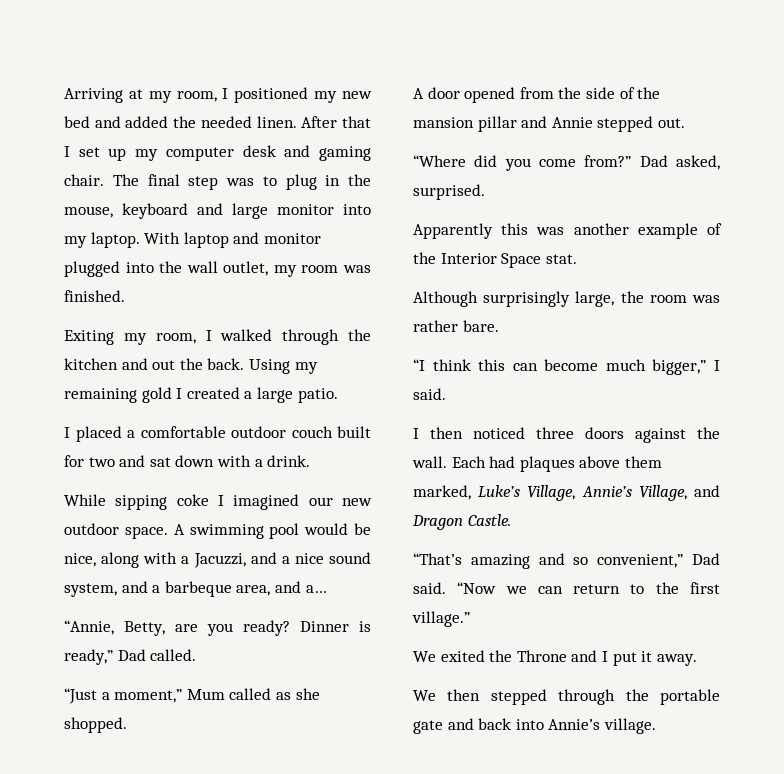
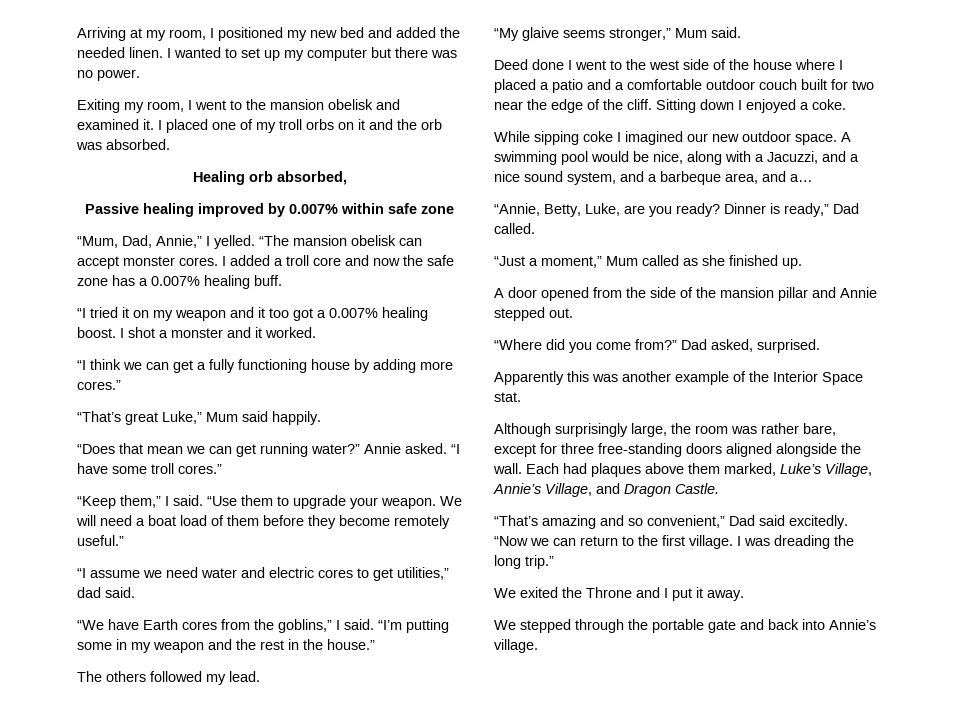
[301,116,372,128] [64,146,70,157] After that I -> [167,47,237,58] I wanted to
[242,145,371,161] [64,174,371,190] [64,203,371,219] [64,232,321,248] [64,261,371,277] [64,290,125,302] [64,329,371,345] [64,358,318,374] [64,387,338,403] [64,426,122,442] desk and gaming chair. The final step was to plug in the mouse, keyboard and large monitor into my laptop. With laptop and monitor plugged into the wall outlet, my room was finished. // Exiting my room, I walked through the kitchen and out the back. Using my remaining gold I created a large patio. // I placed -> [371,47,457,58] [77,69,140,81] [77,99,400,113] [77,119,442,133] [76,139,170,150] [192,171,347,185] [85,203,454,217] [77,235,422,249] [77,255,454,269] [77,275,282,289] [77,307,428,321] [77,327,316,338] [77,359,453,373] [77,380,121,390] [77,411,321,425] [77,443,460,457] [77,463,222,474] [77,495,462,509] [76,515,450,529] [77,535,124,546] [77,567,449,581] [77,587,135,598] [77,619,449,633] [77,639,375,653] [77,671,260,685] [494,27,741,41] [494,59,843,70] [494,79,611,93] but there was no power. // Exiting my room, I went to the mansion obelisk and examined it. I placed one of my troll orbs on it and the orb was absorbed. // Healing orb absorbed, // Passive healing improved by 0.007% within safe zone // “Mum, Dad, Annie,” I yelled. “The mansion obelisk can accept monster cores. I added a troll core and now the safe zone has a 0.007% healing buff. // “I tried it on my weapon and it too got a 0.007% healing boost. I shot a monster and it worked. // “I think we can get a fully functioning house by adding more cores.” // “That’s great Luke,” Mum said happily. // “Does that mean we can get running water?” Annie asked. “I have some troll cores.” // “Keep them,” I said. “Use them to upgrade your weapon. We will need a boat load of them before they become remotely useful.” // “I assume we need water and electric cores to get utilities,” dad said. // “We have Earth cores from the goblins,” I said. “I’m putting some in my weapon and the rest in the house.” // The others followed my lead. // “My glaive seems stronger,” Mum said. // Deed done I went to the west side of the house where I placed a patio and
[119,455,311,467] and sat down with a drink. -> [494,99,846,113] near the edge of the cliff. Sitting down I enjoyed a coke.
(165, 628) none -> [585,203,620,216] Luke,
[64,717,127,733] shopped. -> [729,255,802,269] finished up.
[462,320,499,332] [413,359,720,375] [413,388,446,400] [413,427,686,443] bare. // “I think this can become much bigger,” I said. // I then noticed three doors against -> [803,423,836,436] [494,443,837,457] bare, except for three free-standing doors aligned alongside
[413,582,446,594] said. -> [759,515,848,529] said excitedly.
[412,611,470,627] village.” -> [689,535,854,549] [494,555,554,569] village. I was dreading the long trip.”
[447,689,481,701] then -> (516, 625) none

